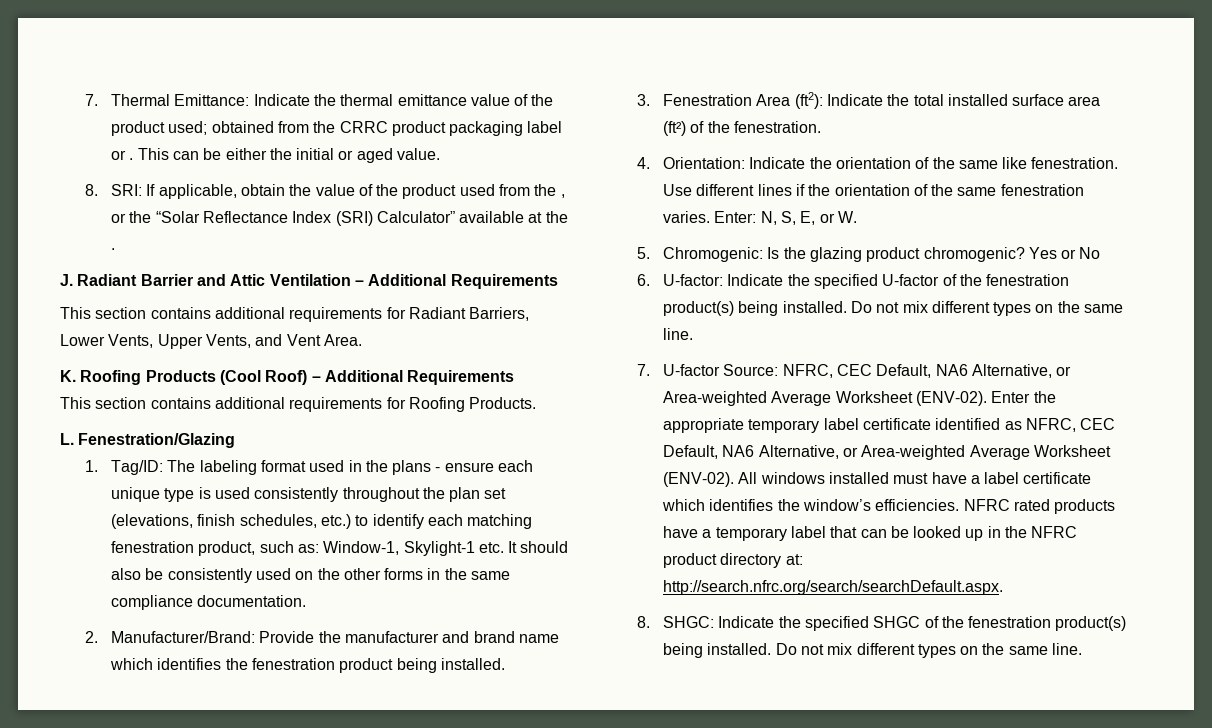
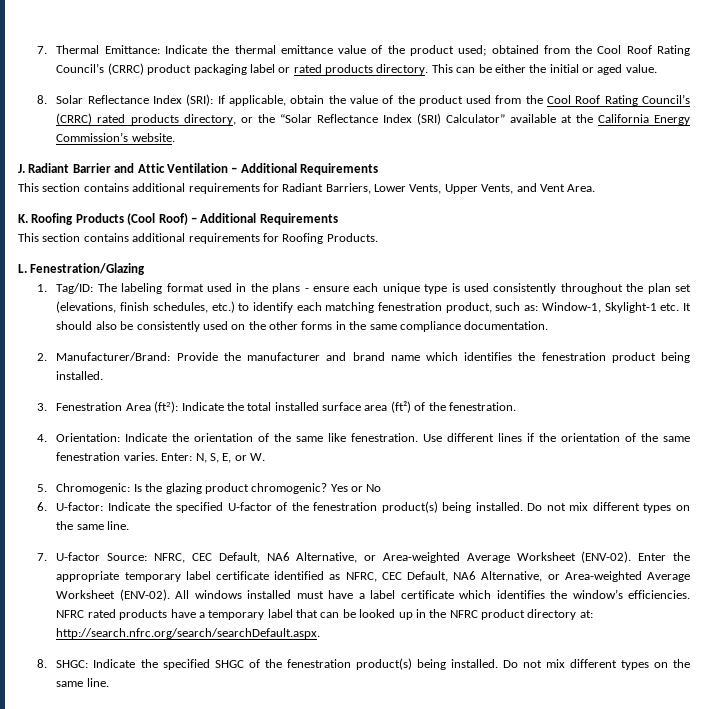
[339,121,388,133] CRRC -> [597,45,690,56] [56,63,144,75] Cool Roof Rating Council’s (CRRC)
[129,158,134,160] . -> [293,64,429,75] rated products directory.
[110,184,142,196] SRI: -> [56,94,214,106] Solar Reflectance Index (SRI):
[560,194,565,198] , -> [547,94,690,106] [56,113,236,125] Cool Roof Rating Council’s (CRRC) rated products directory,
[110,248,115,250] . -> [597,114,690,125] [56,132,175,142] California Energy Commission’s website.

